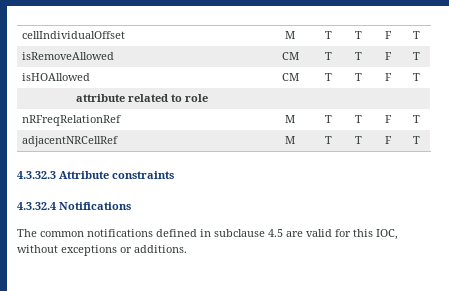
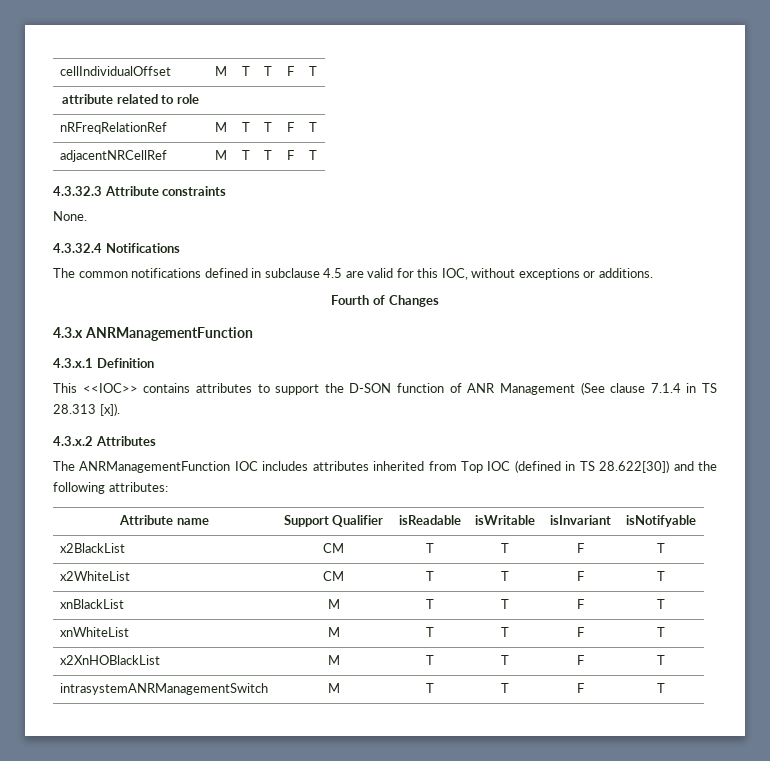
[21,52,114,60] [281,52,299,60] [325,52,332,60] [355,52,362,60] [384,52,392,60] [412,52,420,60] [21,73,90,81] [281,73,299,81] [325,73,332,81] [355,73,362,81] [384,73,392,81] [412,73,420,81] // isRemoveAllowed | CM | T | T | F | T // isHOAllowed | CM | T | T | F | T -> (317, 71) none
(174, 175) none -> [53,211,87,221] // None.
(187, 249) none -> [331,295,439,307] [53,327,253,341] [53,358,154,368] [53,382,717,395] [53,403,120,416] [53,436,156,446] [53,460,718,473] [53,482,168,494] [119,515,209,525] [283,515,384,527] [398,515,461,525] [475,515,535,525] [550,515,611,525] [626,515,696,527] [59,543,125,553] [323,543,344,553] [425,543,434,553] [501,543,509,553] [577,543,584,553] [657,543,665,553] [59,571,130,581] [323,571,344,581] [425,571,434,581] [501,571,509,581] [577,571,584,581] [657,571,665,581] [59,599,124,609] [327,599,340,609] [425,599,434,609] [501,599,509,609] [577,599,584,609] [657,599,665,609] [59,627,129,637] [327,627,340,637] [425,627,434,637] [501,627,509,637] [577,627,584,637] [657,627,665,637] [59,655,160,665] [327,655,340,665] [425,655,434,665] [501,655,509,665] [577,655,584,665] [657,655,665,665] [59,683,268,695] [327,683,340,693] [425,683,434,693] [501,683,509,693] [577,683,584,693] [657,683,665,693] // Fourth of Changes // 4.3.x ANRManagementFunction // 4.3.x.1 Definition // This <<IOC>> contains attributes to support the D-SON function of ANR Management (See clause 7.1.4 in TS 28.313 [x]). // 4.3.x.2 Attributes // The ANRManagementFunction IOC includes attributes inherited from Top IOC (defined in TS 28.622[30]) and the following attributes: // Attribute name | Support Qualifier | isReadable | isWritable | isInvariant | isNotifyable // x2BlackList | CM | T | T | F | T // x2WhiteList | CM | T | T | F | T // xnBlackList | M | T | T | F | T // xnWhiteList | M | T | T | F | T // x2XnHOBlackList | M | T | T | F | T // intrasystemANRManagementSwitch | M | T | T | F | T

